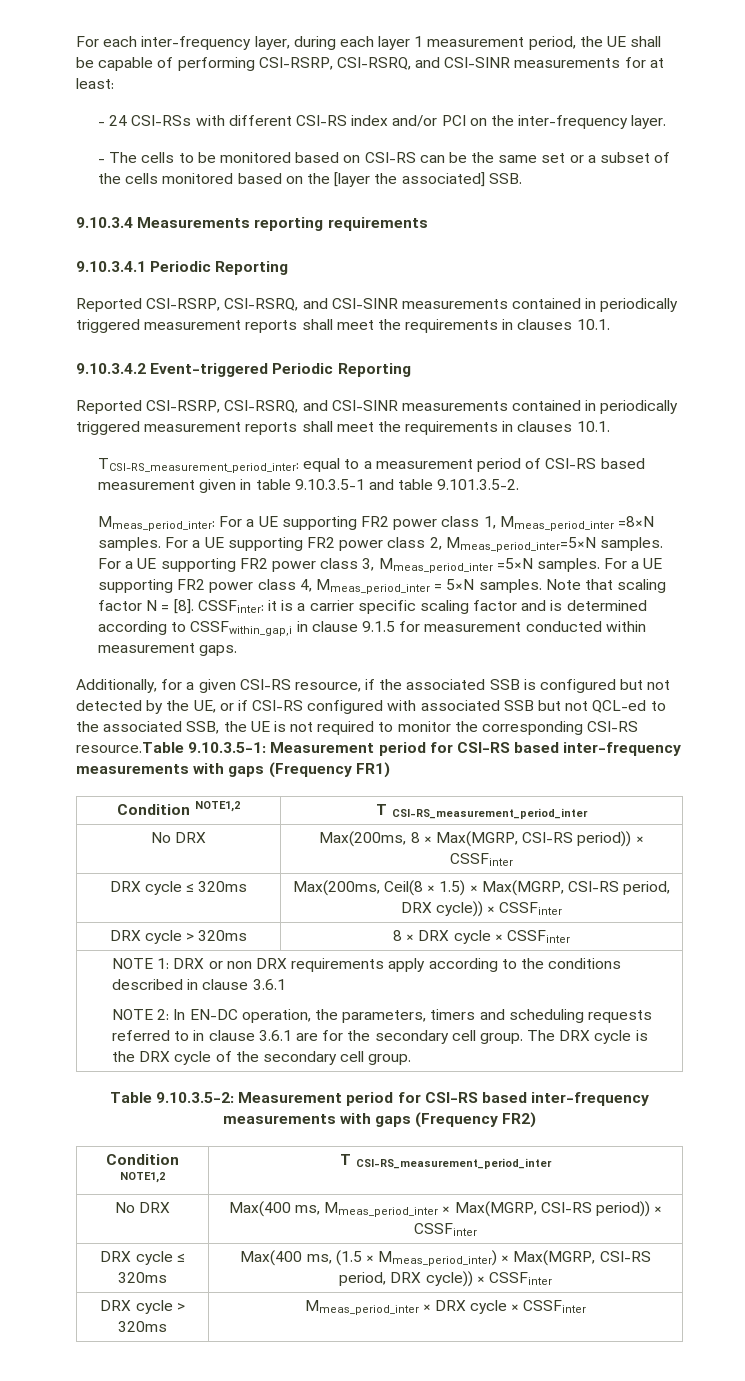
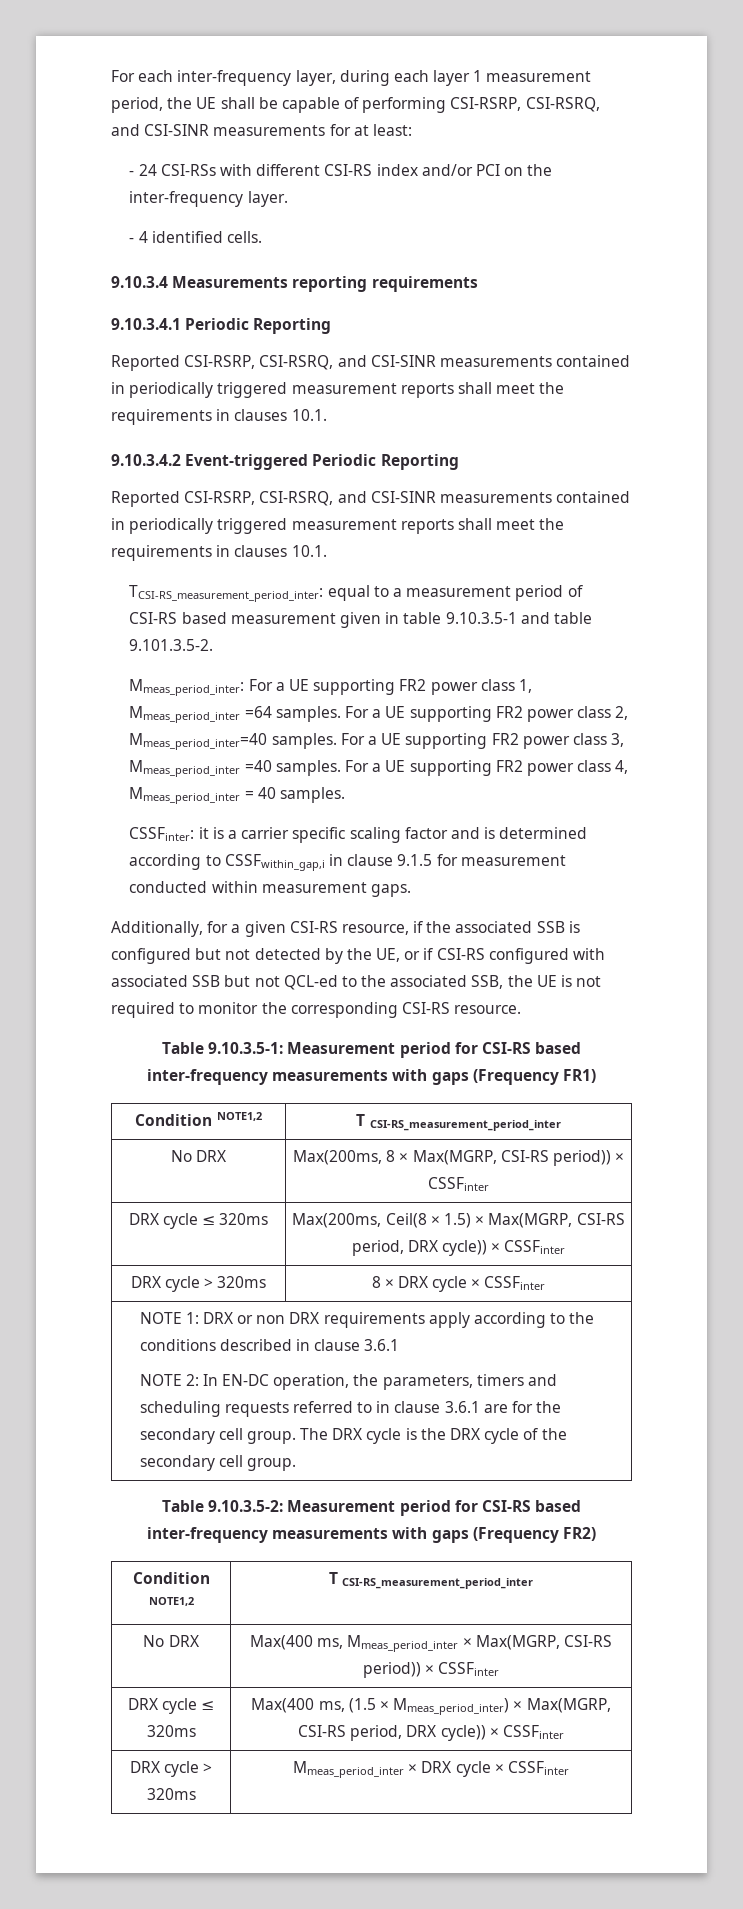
[109,152,671,163] [98,172,522,187] The cells to be monitored based on CSI-RS can be the same set or a subset of the cells monitored based on the [layer the associated] SSB. -> [138,231,262,243] 4 identified cells.
[617,516,654,527] =8×N -> [244,706,272,718] =64
[445,537,596,552] Mmeas_period_inter=5×N -> [129,733,268,750] Mmeas_period_inter=40
[496,558,533,569] =5×N -> [244,760,272,772] =40
[446,579,667,593] [98,599,194,614] 5×N samples. Note that scaling factor N = [8]. -> [257,787,345,803] 40 samples. //
[76,742,184,753] resource.Table -> [454,1005,522,1014] [161,1042,204,1054] resource. // Table

